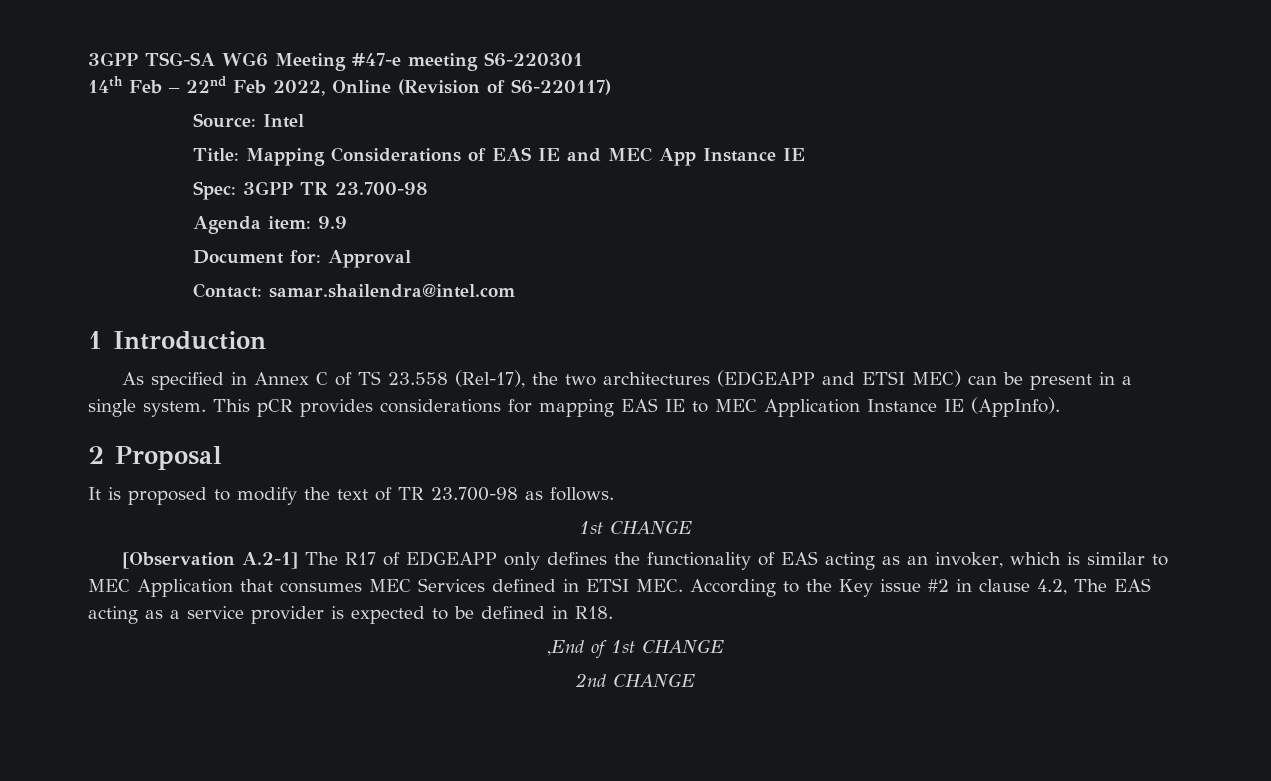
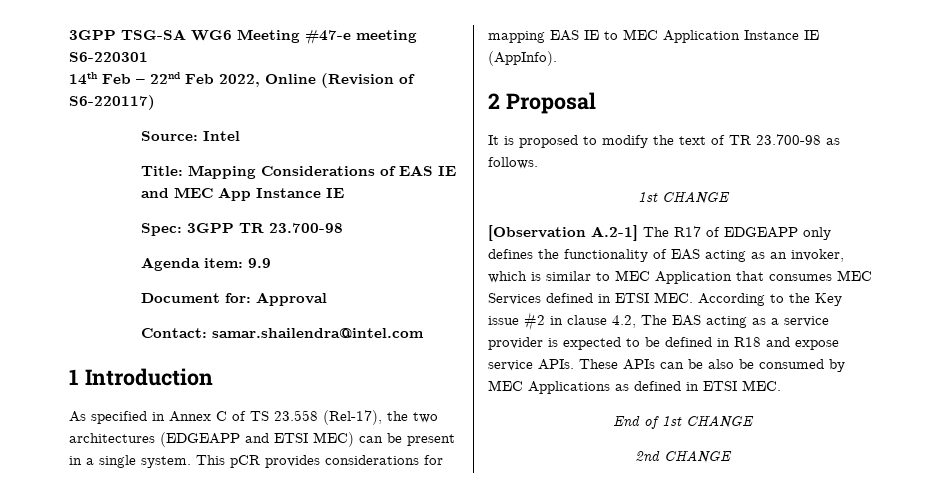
[575,606,613,619] [547,640,584,656] R18. // ,End -> [734,337,839,350] [488,359,845,372] [488,380,781,394] [613,415,640,427] R18 and expose service APIs. These APIs can be also be consumed by MEC Applications as defined in ETSI MEC. // End

